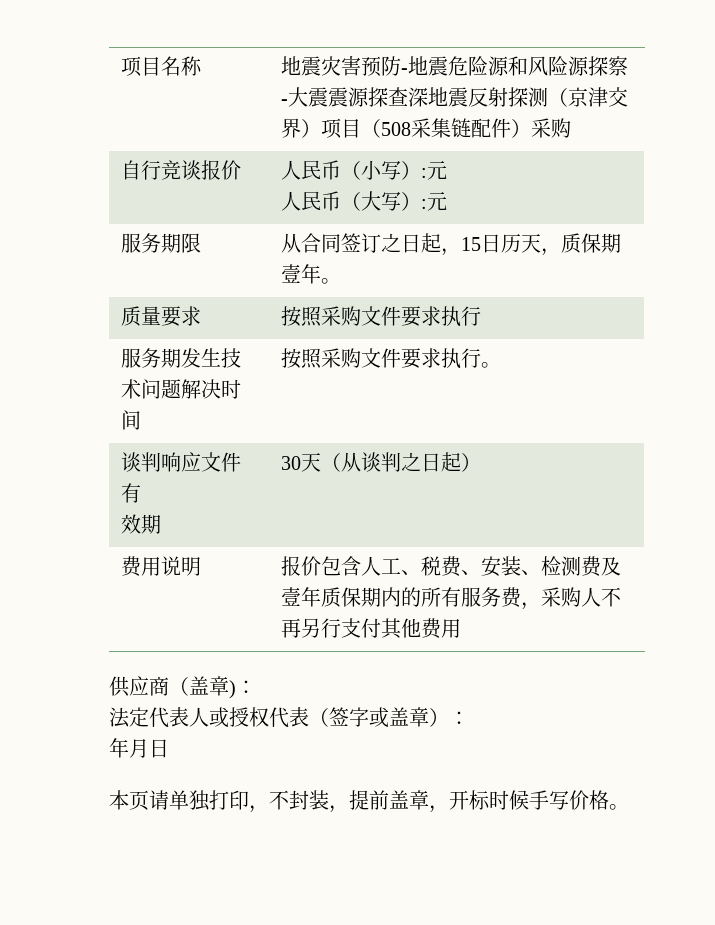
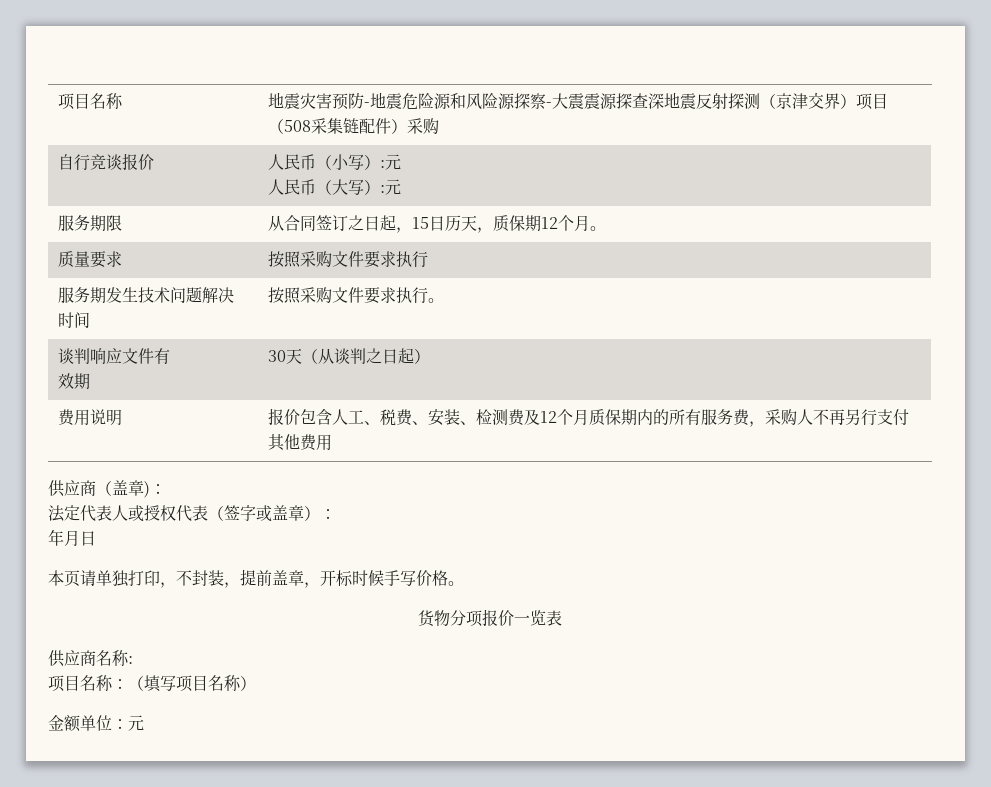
[281,264,322,284] 壹年 -> [541,215,591,231] 12个月
[281,587,322,607] 壹年 -> [540,409,590,425] 12个月
(629, 807) none -> [418,609,562,627] [48,650,133,667] [48,675,256,692] [48,715,144,732] // 货物分项报价一览表 // 供应商名称: // 项目名称：（填写项目名称） // 金额单位：元

